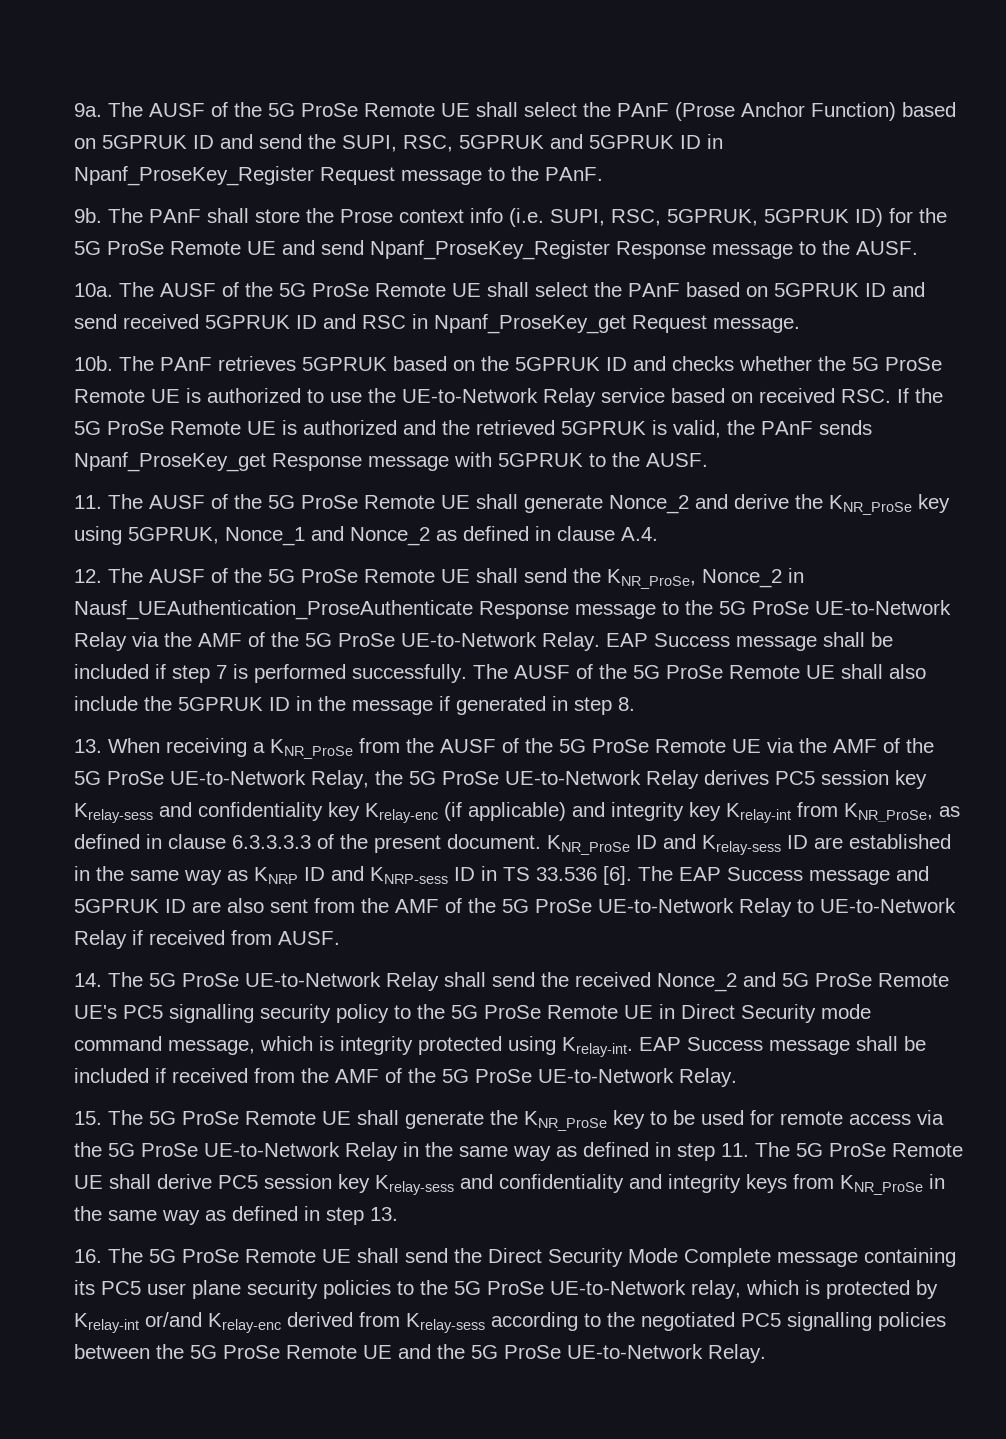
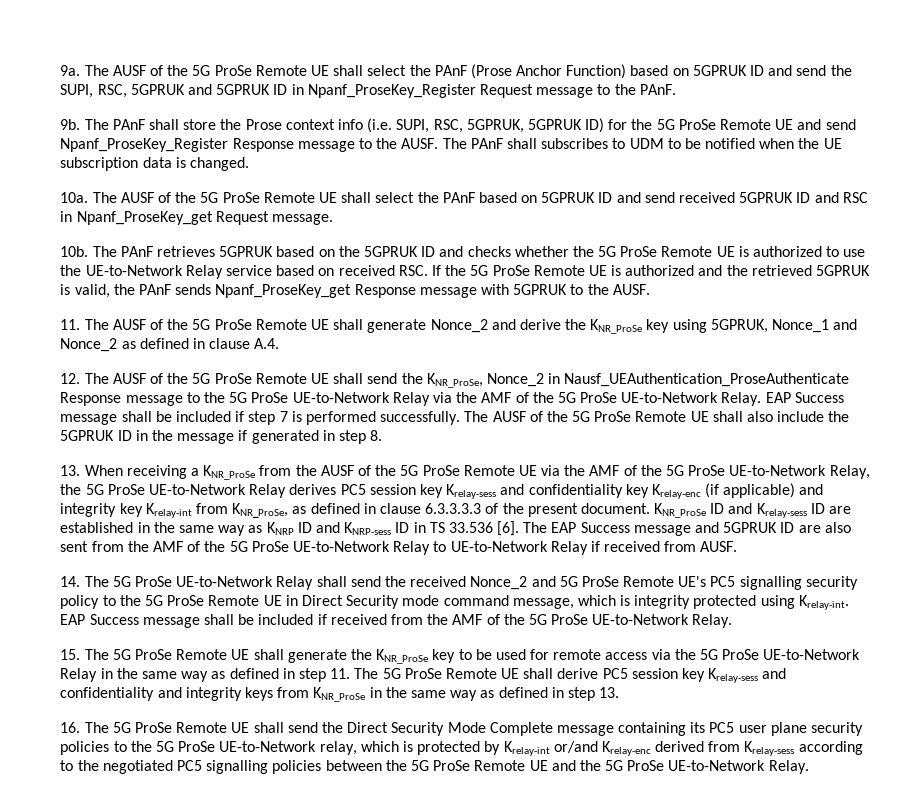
(918, 248) none -> [442,138,842,149] [60,157,250,171] The PAnF shall subscribes to UDM to be notified when the UE subscription data is changed.

